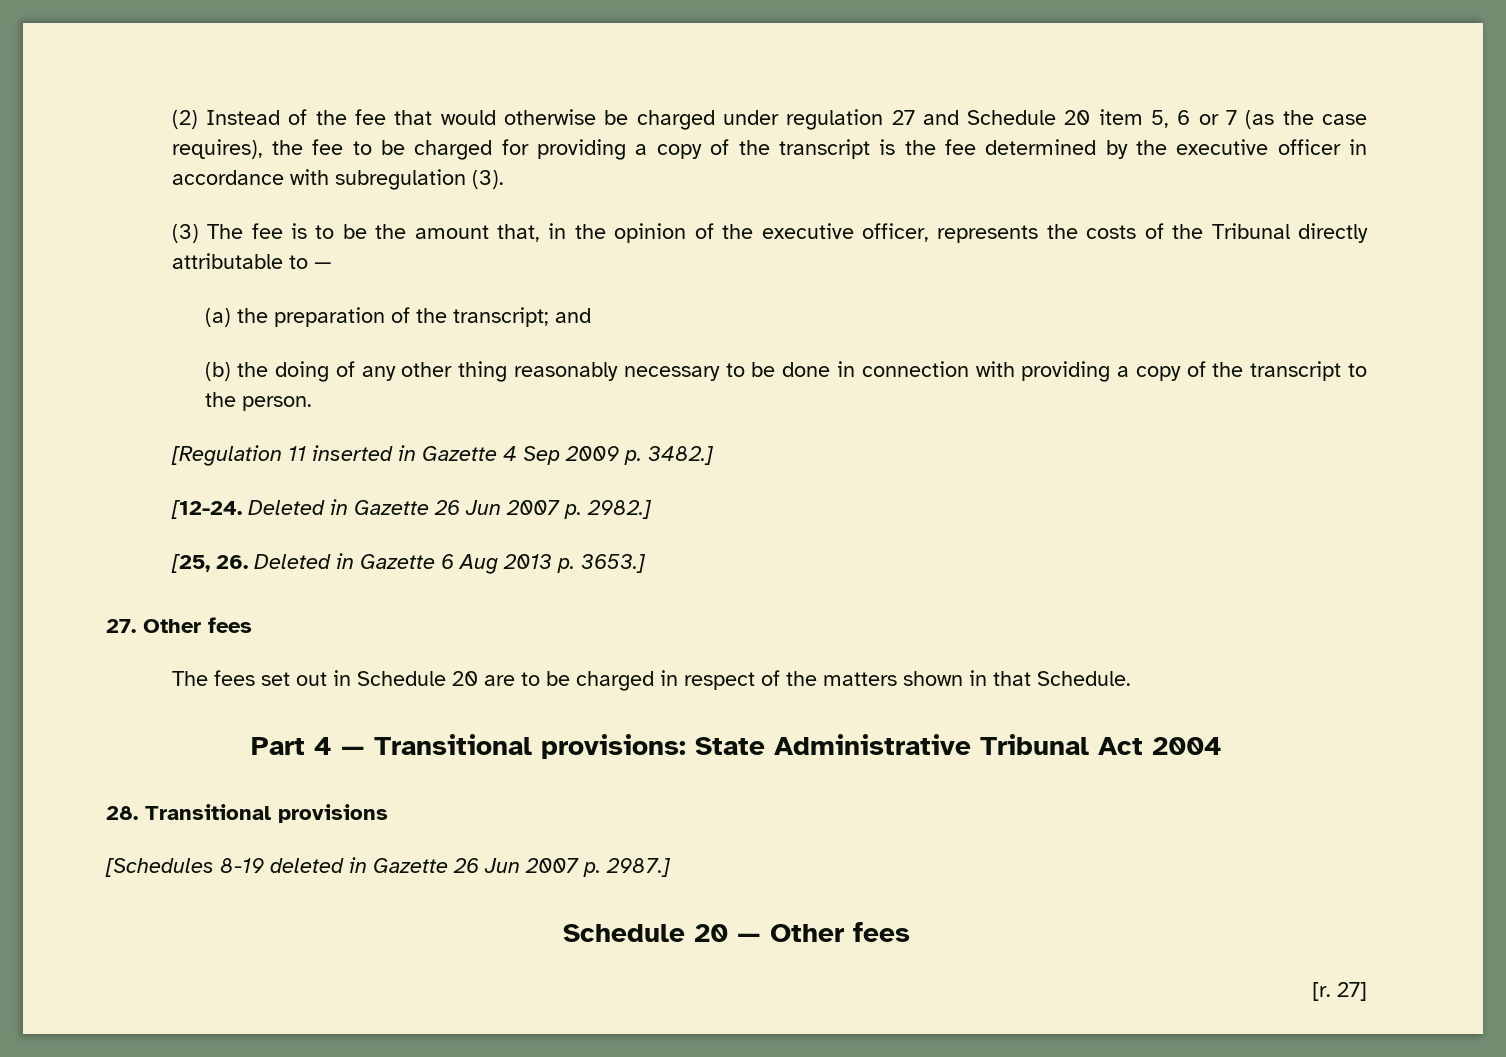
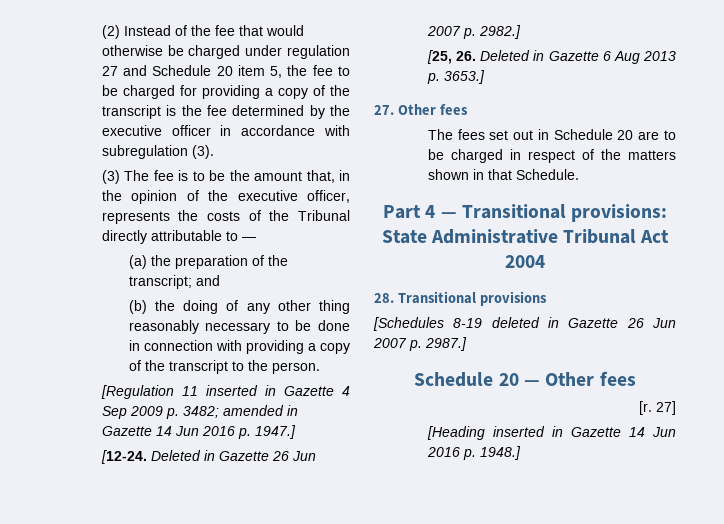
[1177,110,1368,129] [171,139,263,159] 6 or 7 (as the case requires), -> (283, 72) none
[647,446,714,465] 3482.] -> [182,405,298,418] [101,425,296,439] 3482; amended in Gazette 14 Jun 2016 p. 1947.]
(1367, 991) none -> [426,426,676,440] [426,446,521,460] // [Heading inserted in Gazette 14 Jun 2016 p. 1948.]

